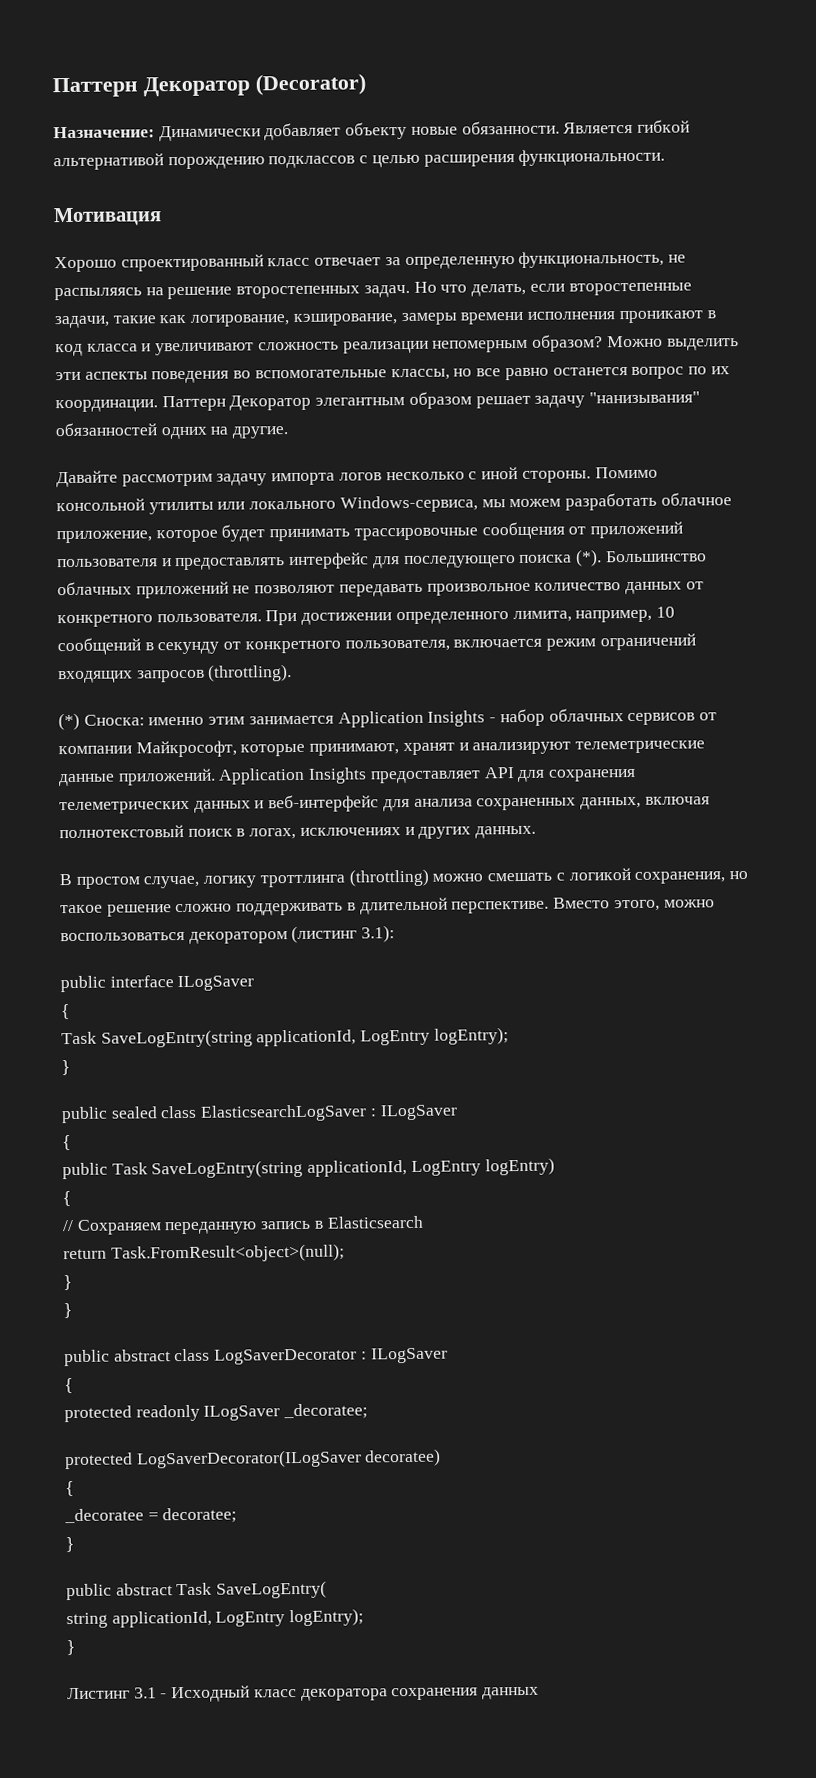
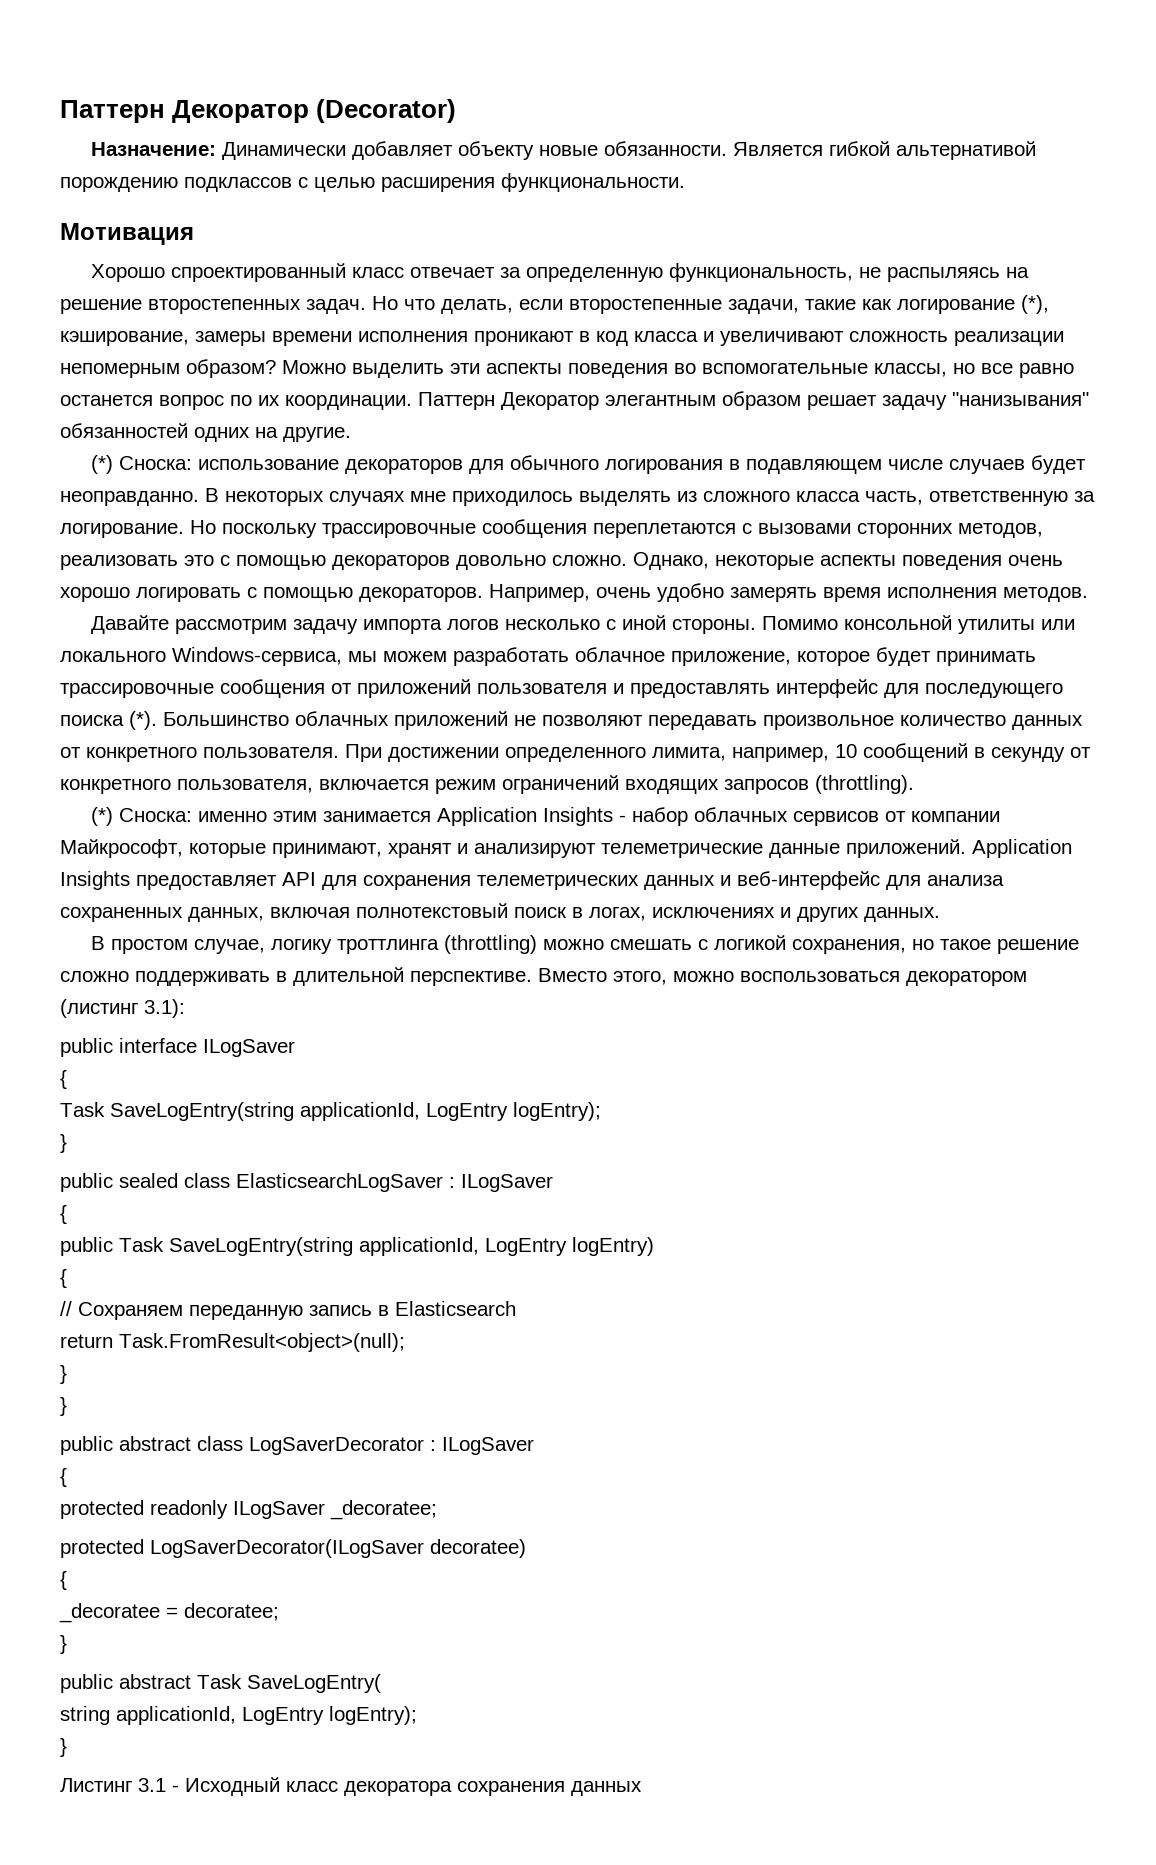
[190,314,290,327] логирование, -> [897,295,1049,314] логирование (*),
(289, 432) none -> [90,455,1086,474] [60,488,1095,506] [60,519,1043,538] [60,552,1063,570] [60,583,1088,602] // (*) Сноска: использование декораторов для обычного логирования в подавляющем числе случаев будет неоправданно. В некоторых случаях мне приходилось выделять из сложного класса часть, ответственную за логирование. Но поскольку трассировочные сообщения переплетаются с вызовами сторонних методов, реализовать это с помощью декораторов довольно сложно. Однако, некоторые аспекты поведения очень хорошо логировать с помощью декораторов. Например, очень удобно замерять время исполнения методов.

